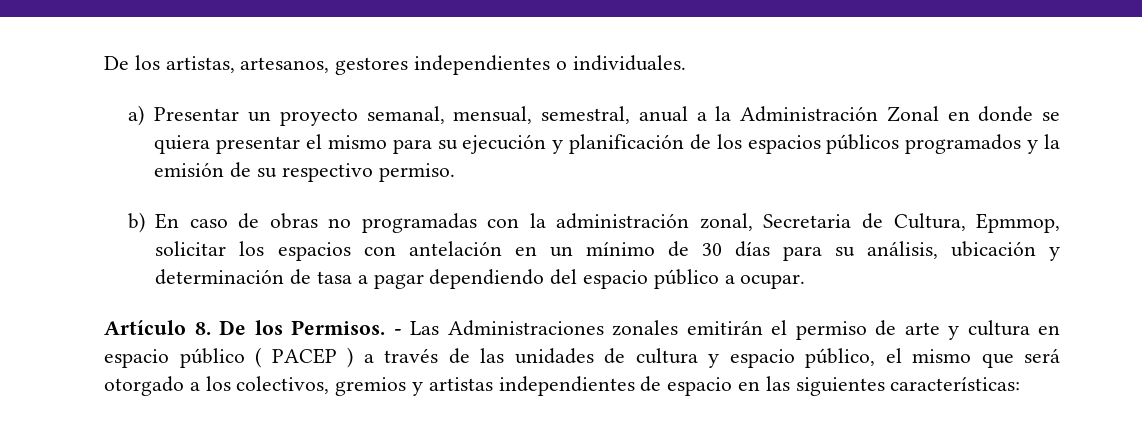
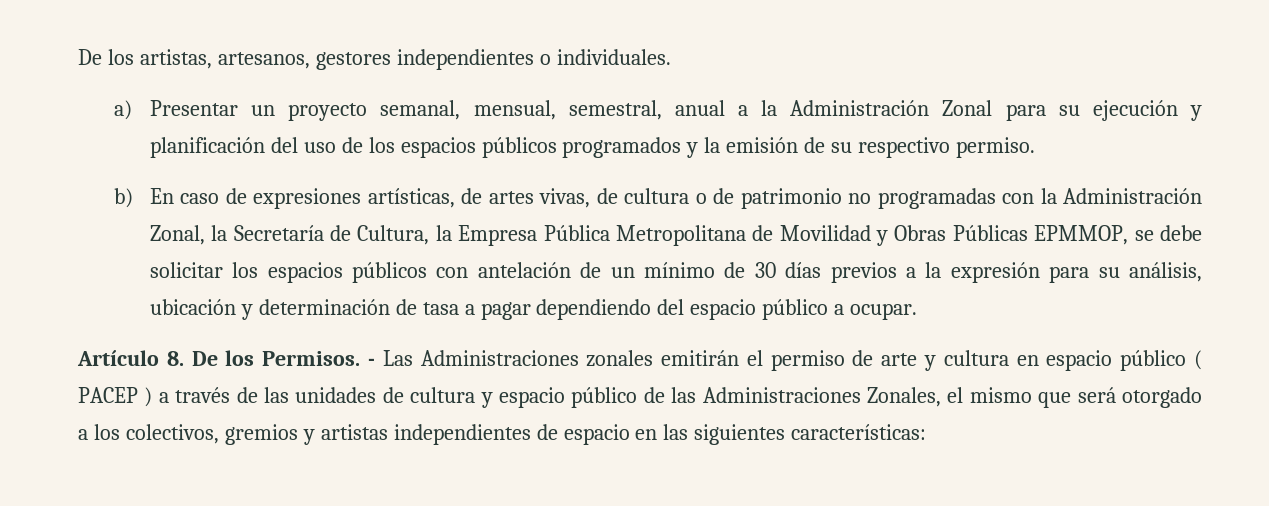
[947,106,1060,122] [154,134,387,154] en donde se quiera presentar el mismo -> (993, 108) none
(685, 144) none -> [270,137,336,153] del uso
[269,213,1060,233] obras no programadas con la administración zonal, Secretaria de Cultura, Epmmop, -> [253,188,1203,209] [149,225,1203,246] expresiones artísticas, de artes vivas, de cultura o de patrimonio no programadas con la Administración Zonal, la Secretaría de Cultura, la Empresa Pública Metropolitana de Movilidad y Obras Públicas EPMMOP, se debe
(351, 251) none -> [352,262,428,283] públicos
[514,246,537,256] en -> [580,262,602,278] de
(770, 249) none -> [830,262,1040,283] previos a la expresión
[805,348,875,368] público, -> [571,387,941,408] público de las Administraciones Zonales,

